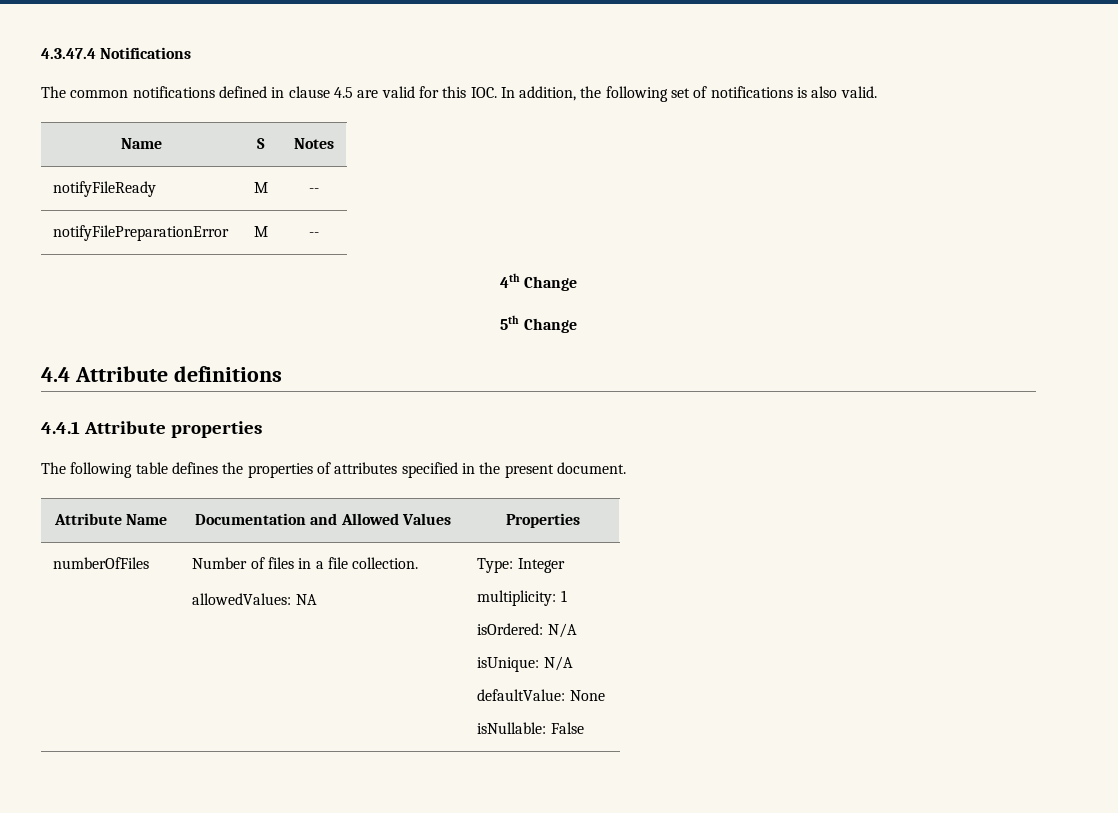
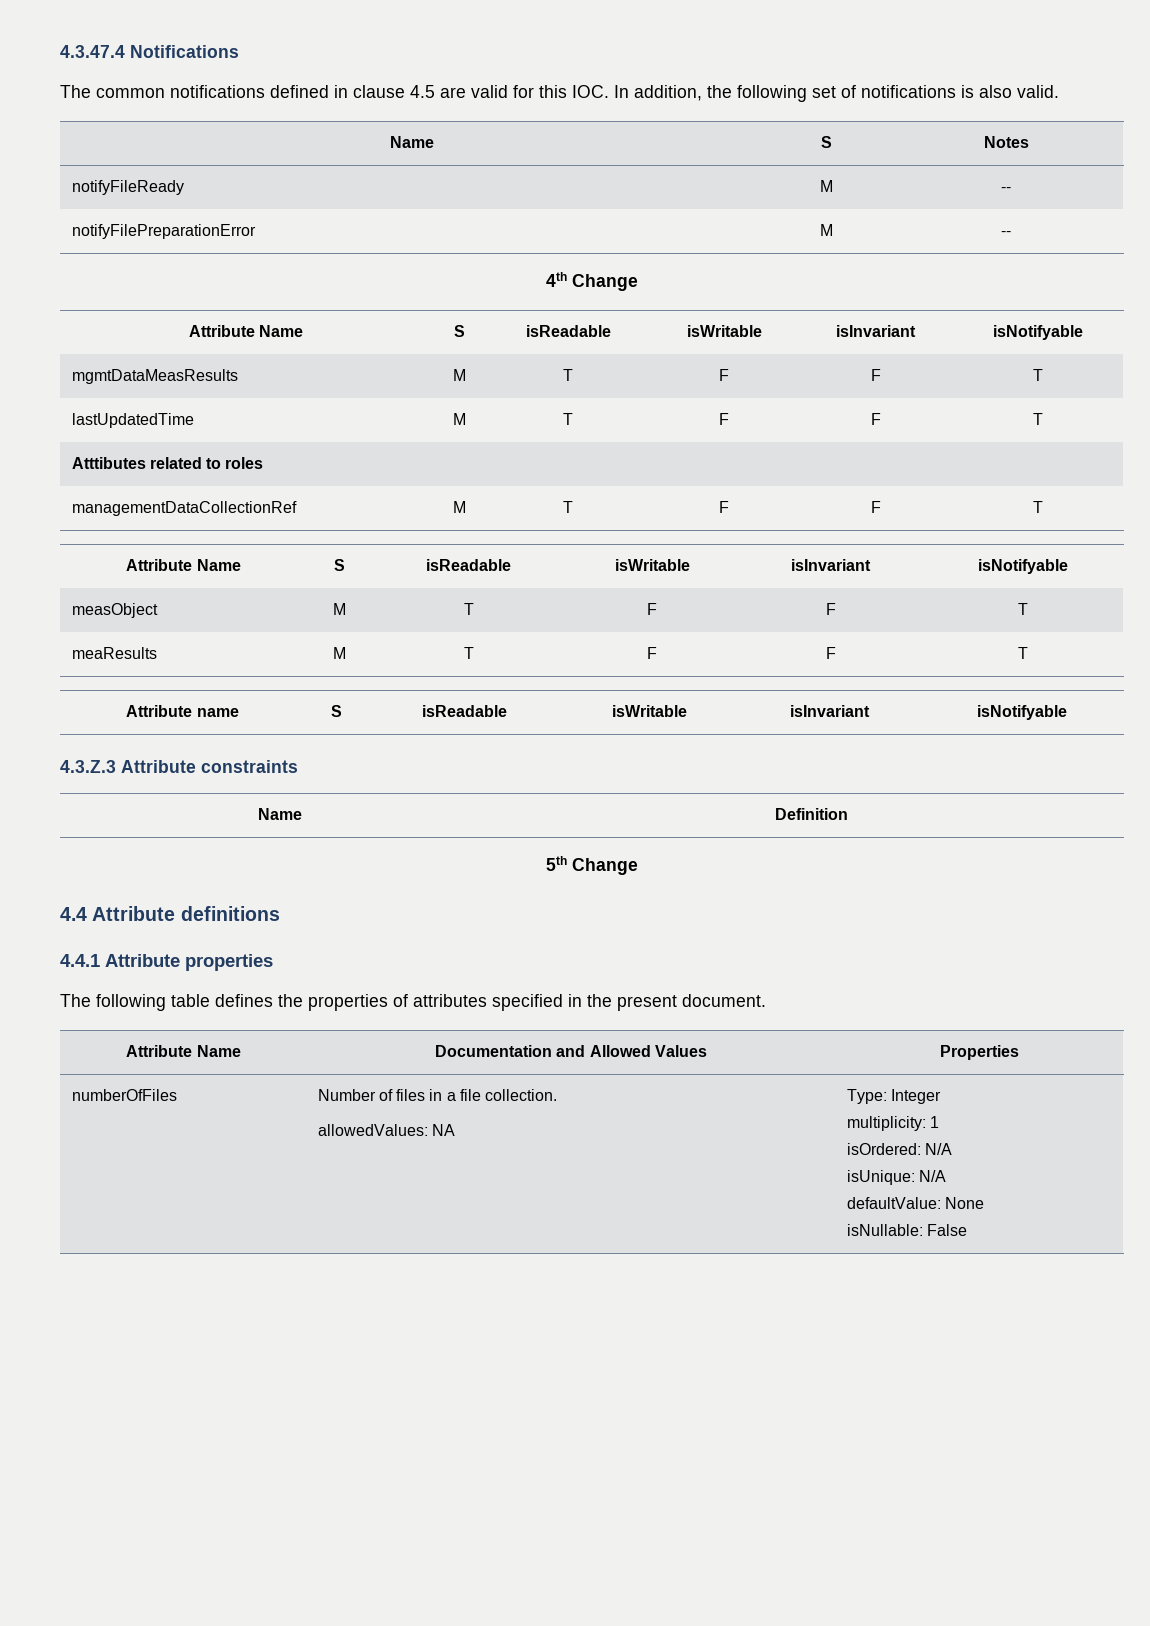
(578, 283) none -> [188,325,304,337] [453,325,465,337] [525,325,611,337] [686,325,762,337] [836,325,917,337] [993,325,1083,340] [71,369,238,384] [452,369,466,381] [563,369,573,381] [719,369,730,381] [870,369,881,381] [1033,369,1043,381] [71,413,194,428] [452,413,466,425] [563,413,573,425] [719,413,730,425] [870,413,881,425] [1033,413,1043,425] [71,457,264,469] [71,501,297,516] [452,501,466,513] [563,501,573,513] [719,501,730,513] [870,501,881,513] [1033,501,1043,513] [126,559,241,571] [334,559,345,571] [426,559,511,571] [614,559,690,571] [791,559,872,571] [977,559,1068,574] [71,603,158,618] [333,603,346,615] [463,603,474,615] [647,603,658,615] [825,603,836,615] [1017,603,1028,615] [71,647,157,659] [333,647,346,659] [463,647,474,659] [647,647,658,659] [825,647,836,659] [1017,647,1028,659] [126,705,239,717] [330,705,342,717] [421,705,507,717] [611,705,687,717] [789,705,870,717] [977,705,1067,720] [60,760,298,773] [257,808,302,820] [774,808,848,820] // Attribute Name | S | isReadable | isWritable | isInvariant | isNotifyable // mgmtDataMeasResults | M | T | F | F | T // lastUpdatedTime | M | T | F | F | T // Atttibutes related to roles // managementDataCollectionRef | M | T | F | F | T // Attribute Name | S | isReadable | isWritable | isInvariant | isNotifyable // measObject | M | T | F | F | T // meaResults | M | T | F | F | T // Attribute name | S | isReadable | isWritable | isInvariant | isNotifyable // 4.3.Z.3 Attribute constraints // Name | Definition

